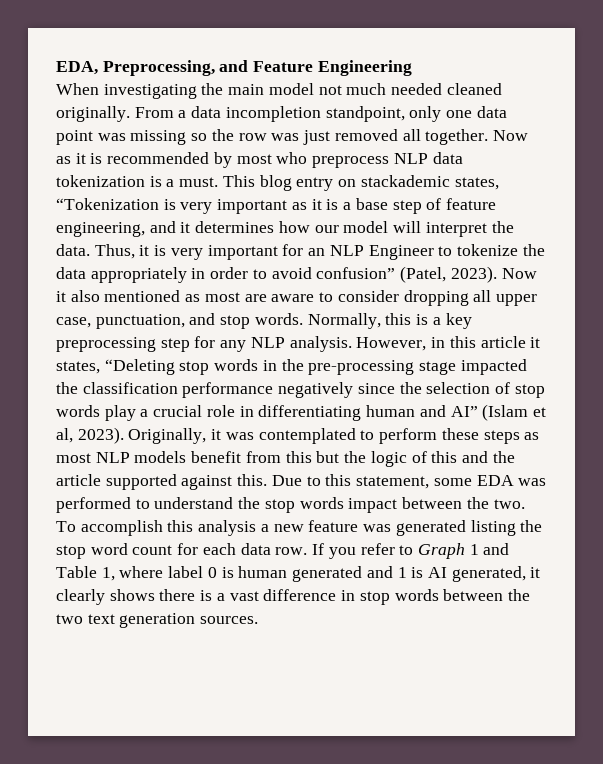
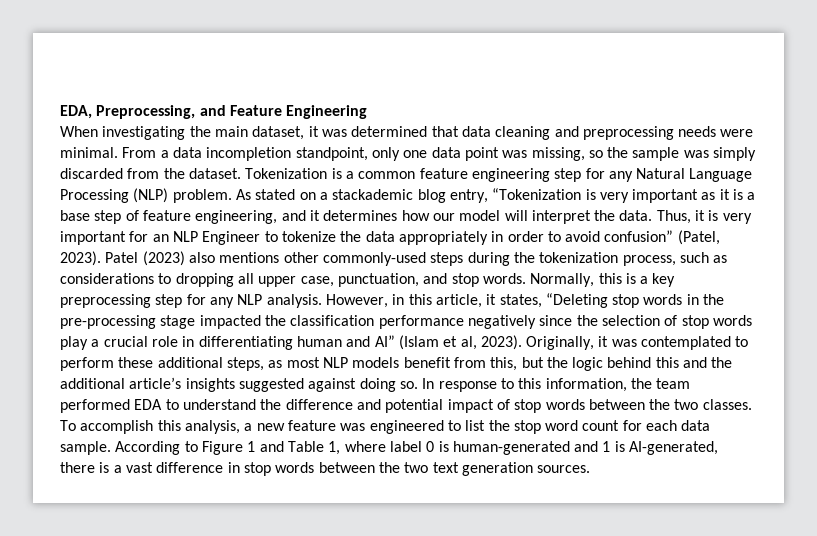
[268,83,502,95] [56,106,130,122] model not much needed cleaned originally. -> [252,126,754,140] [60,147,118,158] dataset, it was determined that data cleaning and preprocessing needs were minimal.
[130,130,187,145] missing -> [531,147,585,161] missing,
[238,129,528,145] [56,152,463,168] [56,175,499,191] row was just removed all together. Now as it is recommended by most who preprocess NLP data tokenization is a must. This blog entry on stackademic states, -> [632,147,757,161] [60,168,753,182] [60,188,488,203] sample was simply discarded from the dataset. Tokenization is a common feature engineering step for any Natural Language Processing (NLP) problem. As stated on a stackademic blog entry,
[501,268,537,279] [56,290,399,302] Now it also mentioned as most are aware to consider -> [105,251,728,266] [60,273,172,284] Patel (2023) also mentions other commonly-used steps during the tokenization process, such as considerations to
[480,336,526,348] article -> [435,294,482,308] article,
[483,430,520,444] steps -> [157,357,264,371] additional steps,
[285,451,312,463] this -> [490,357,518,371] this,
[411,451,427,463] of -> [607,357,652,368] behind
[56,474,547,490] [56,497,525,513] article supported against this. Due to this statement, some EDA was performed to understand the stop words impact between the two. -> [60,377,691,392] [60,399,752,413] additional article’s insights suggested against doing so. In response to this information, the team performed EDA to understand the difference and potential impact of stop words between the two classes.
[198,520,257,536] analysis -> [184,420,240,434] analysis,
[395,520,516,536] generated listing -> [369,420,486,434] engineered to list
[275,543,465,559] row. If you refer to Graph -> [60,441,243,455] sample. According to Figure
[238,566,363,582] human generated -> [452,441,570,455] human-generated
[427,566,541,582] [56,589,155,605] AI generated, it clearly shows -> [629,441,719,455] AI-generated,

